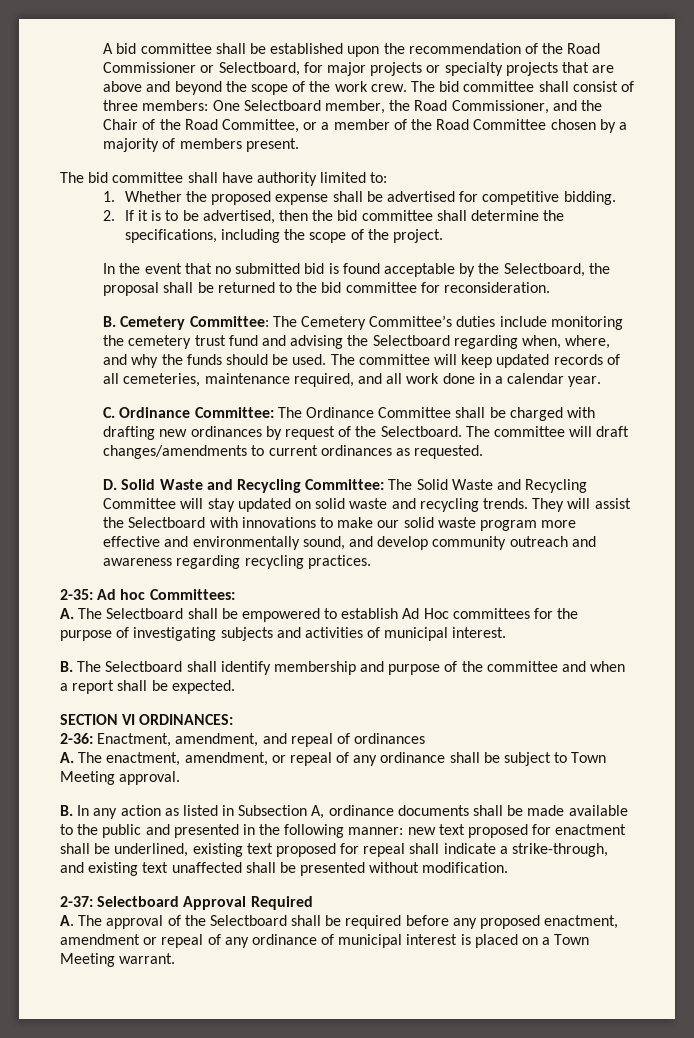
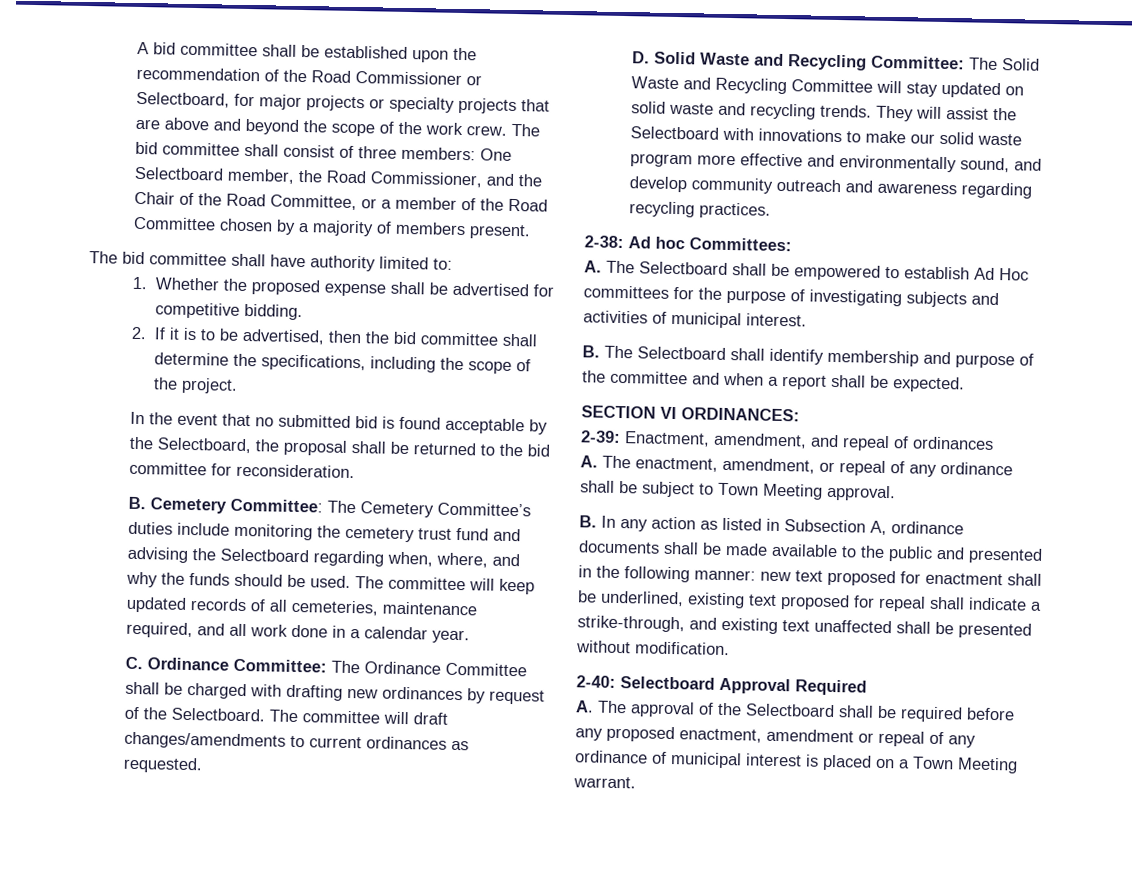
[60,589,93,600] 2-35: -> [584,235,624,249] 2-38:
[60,733,93,744] 2-36: -> [581,430,621,444] 2-39:
[60,896,93,907] 2-37: -> [576,675,616,688] 2-40:

